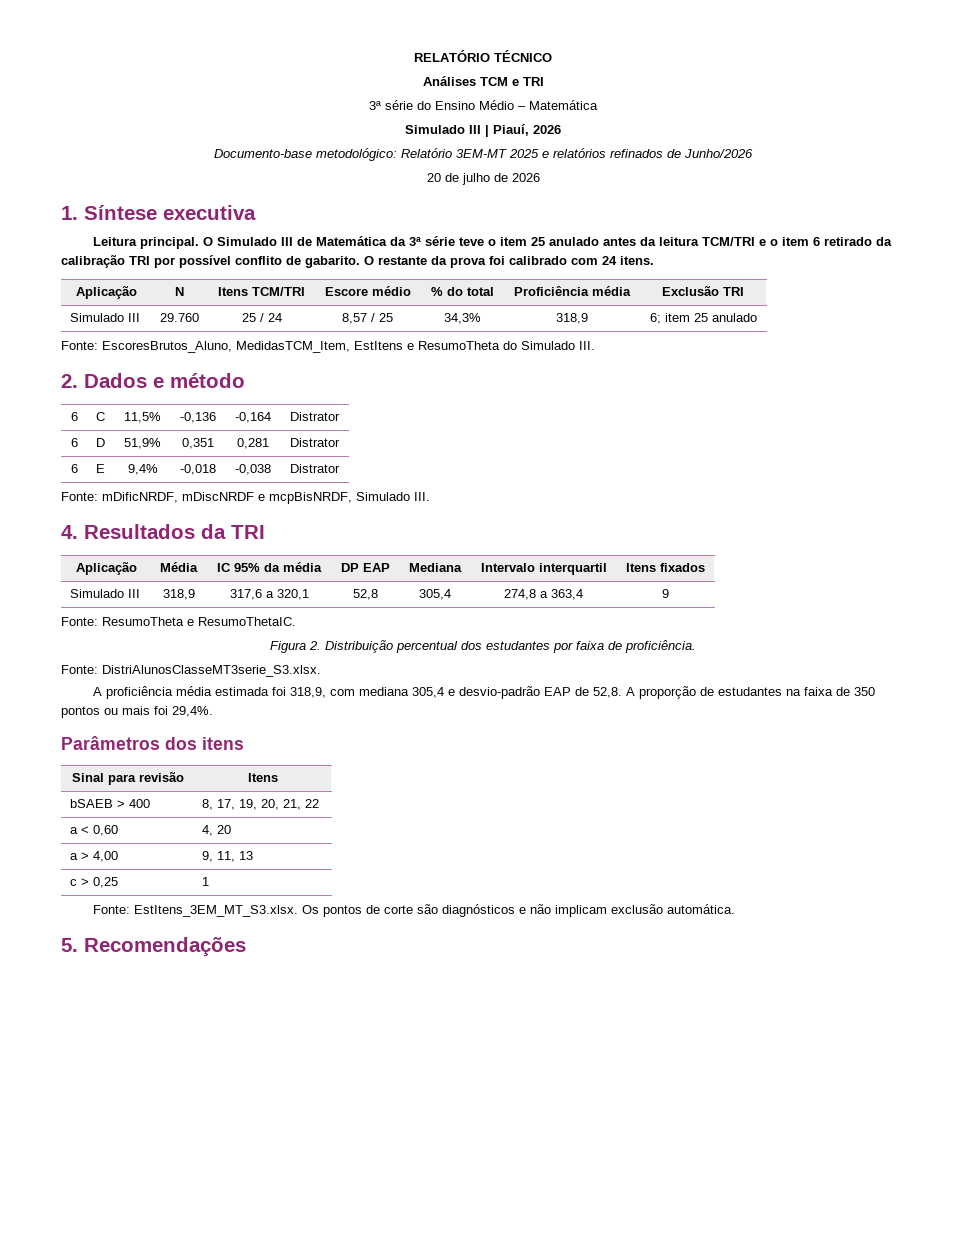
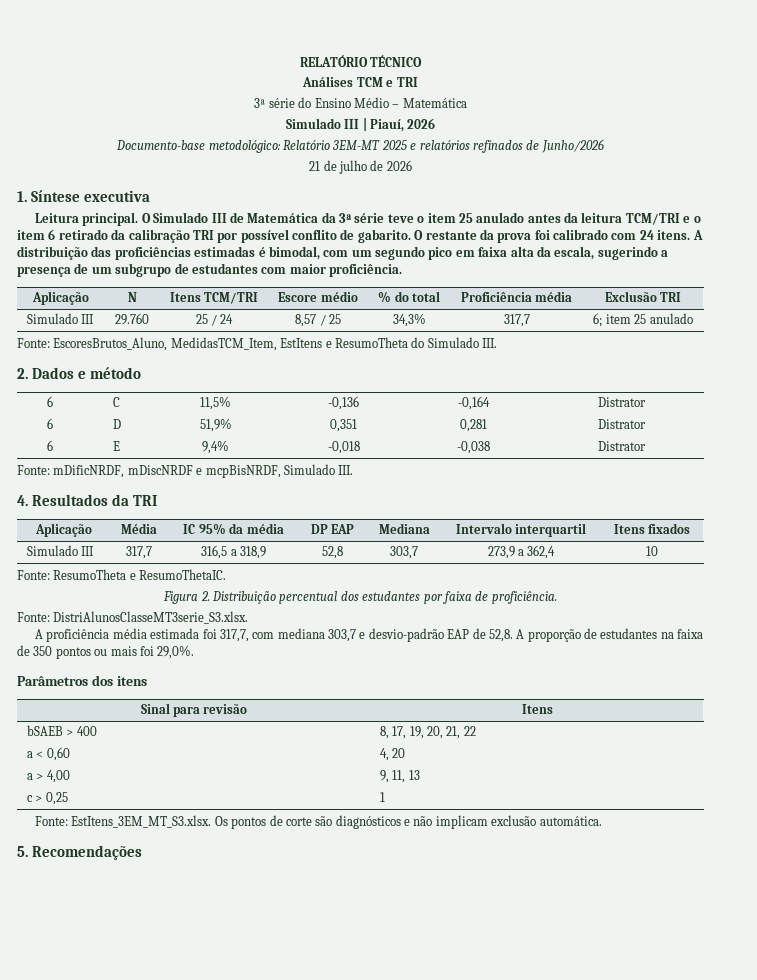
[426,173,441,182] 20 -> [309,161,321,171] 21
(654, 260) none -> [692,230,703,240] [17,246,668,260] [17,263,402,277] A distribuição das proficiências estimadas é bimodal, com um segundo pico em faixa alta da escala, sugerindo a presença de um subgrupo de estudantes com maior proficiência.
[555,313,588,324] 318,9 -> [503,314,530,327] 317,7
[162,589,195,600] [229,589,309,600] [353,589,378,600] [419,589,451,600] [504,589,583,600] [662,589,669,598] 318,9 | 317,6 a 320,1 | 52,8 | 305,4 | 274,8 a 363,4 | 9 -> [126,546,152,559] [201,545,266,559] [322,546,343,559] [390,546,418,559] [487,545,556,559] [646,546,658,556] 317,7 | 316,5 a 318,9 | 52,8 | 303,7 | 273,9 a 362,4 | 10
[289,687,326,698] 318,9, -> [219,629,249,642] 317,7,
[411,687,444,698] 305,4 -> [328,629,357,642] 303,7
[172,706,213,717] 29,4%. -> [157,645,195,659] 29,0%.

